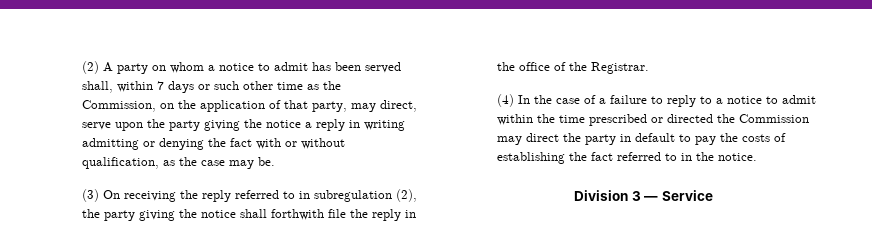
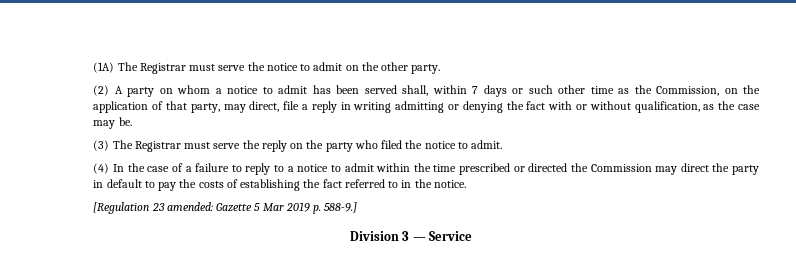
(81, 67) none -> [93,62,441,74] (1A) The Registrar must serve the notice to admit on the other party. //
[81,119,301,131] serve upon the party giving the notice -> [283,101,300,110] file
[102,189,417,202] [81,209,416,221] [496,62,649,74] On receiving the reply referred to in subregulation (2), the party giving the notice shall forthwith file the reply in the office of the Registrar. -> [112,140,503,152] The Registrar must serve the reply on the party who filed the notice to admit.
(757, 157) none -> [93,202,358,214] // [Regulation 23 amended: Gazette 5 Mar 2019 p. 588-9.]

